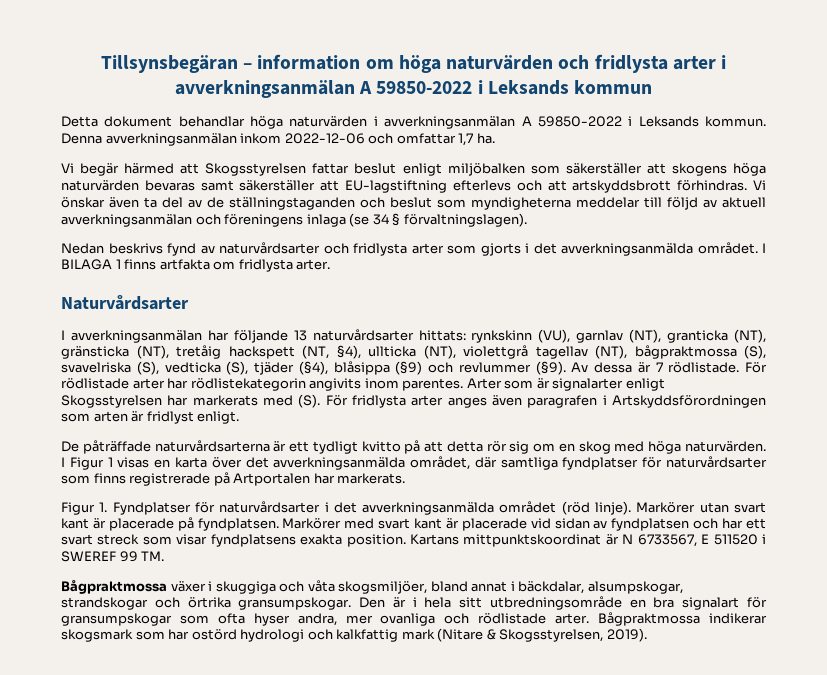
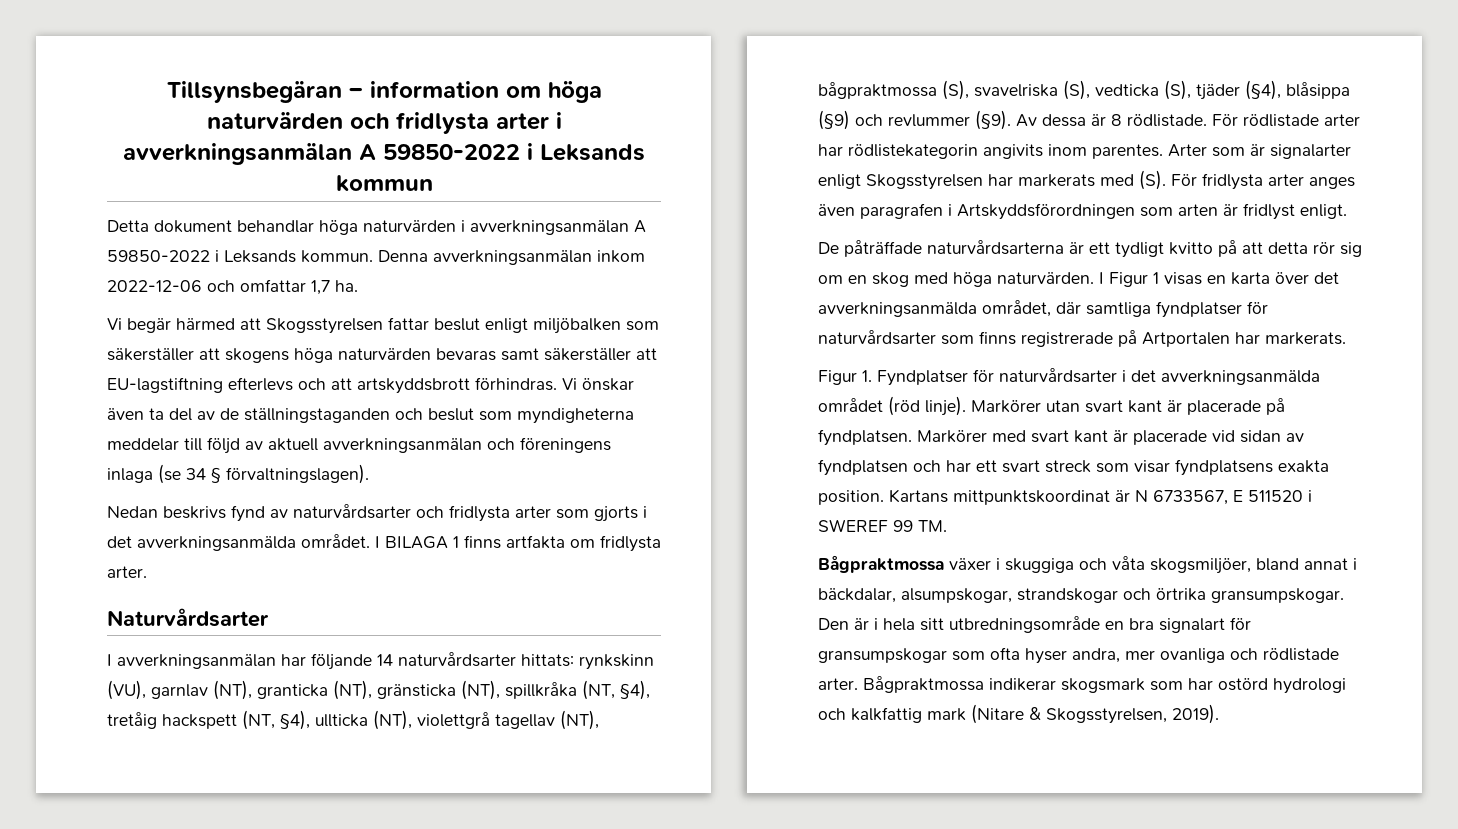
[293,330,307,341] 13 -> [377,654,393,666] 14
(169, 352) none -> [505,680,650,700] spillkråka (NT, §4),
[655,362,663,372] 7 -> [1111,114,1122,126] 8

